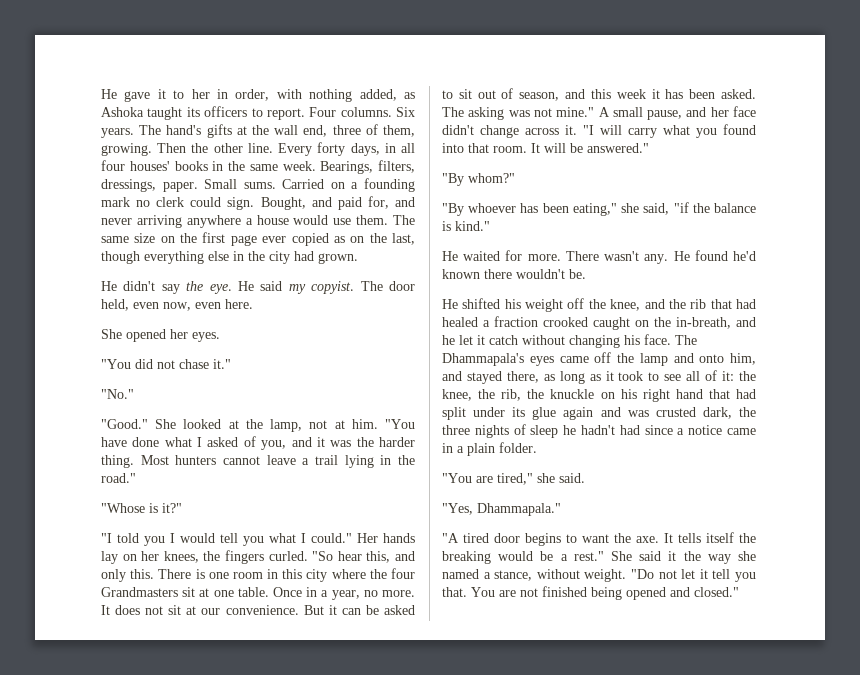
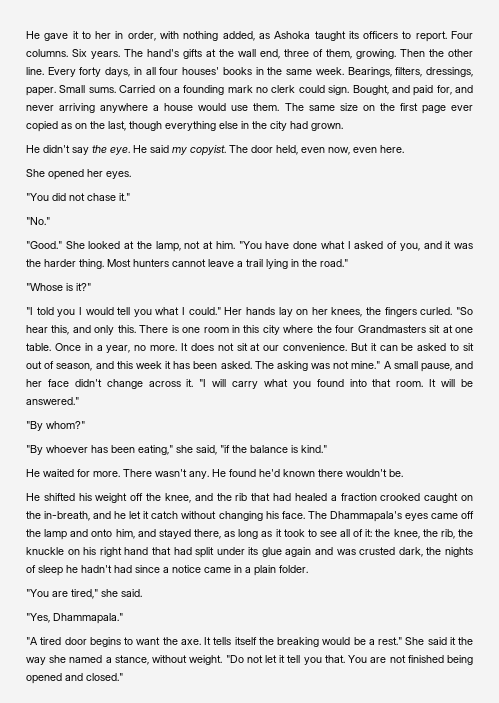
[442,425,470,435] three -> (442, 551) none

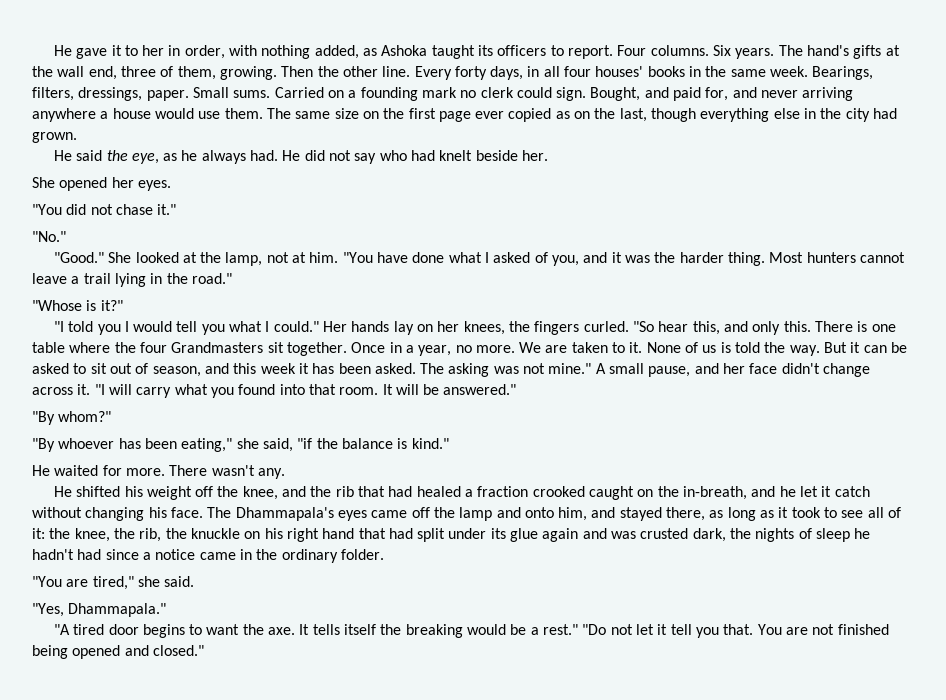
[43,145,404,156] didn't say the eye. He said my copyist. The door held, even now, even here. -> [76,150,548,164] said the eye, as he always had. He did not say who had knelt beside her.
[203,325,280,335] room in this city -> [32,342,65,353] table
[442,325,474,333] [26,343,51,351] at one table. -> [286,342,347,356] together.
[180,343,348,351] It does not sit at our convenience. -> [519,342,820,356] We are taken to it. None of us is told the way.
[212,469,403,477] He found he'd known there wouldn't be. -> (285, 473) none
[245,565,276,576] a plain -> [256,549,338,563] the ordinary
[405,637,473,645] [26,655,223,665] She said it the way she named a stance, without weight. -> (578, 629) none

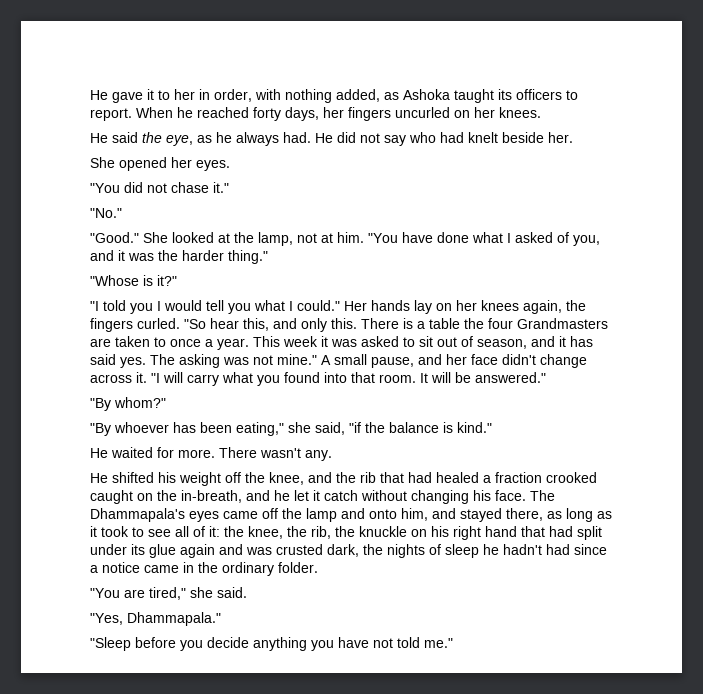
[617,45,900,59] [32,66,874,80] [32,87,854,101] [32,108,898,122] [32,132,77,143] Four columns. Six years. The hand's gifts at the wall end, three of them, growing. Then the other line. Every forty days, in all four houses' books in the same week. Bearings, filters, dressings, paper. Small sums. Carried on a founding mark no clerk could sign. Bought, and paid for, and never arriving anywhere a house would use them. The same size on the first page ever copied as on the last, though everything else in the city had grown. -> [136,107,541,121] When he reached forty days, her fingers uncurled on her knees.
[727,252,905,266] [32,273,232,287] thing. Most hunters cannot leave a trail lying in the road." -> [228,250,268,264] thing."
[463,321,505,335] knees, -> [481,300,562,314] knees again,
[871,324,896,332] [32,342,907,356] one table where the four Grandmasters sit together. Once in a year, no more. We are taken to it. None of us is told the way. But it can be -> [417,318,608,329] [90,336,357,350] a table the four Grandmasters are taken to once a year. This week it was
[233,363,416,374] this week it has been asked. -> [559,336,593,347] [90,354,146,368] it has said yes.
[53,624,889,638] [32,645,204,659] "A tired door begins to want the axe. It tells itself the breaking would be a rest." "Do not let it tell you that. You are not finished being opened and closed." -> [90,637,453,651] "Sleep before you decide anything you have not told me."

